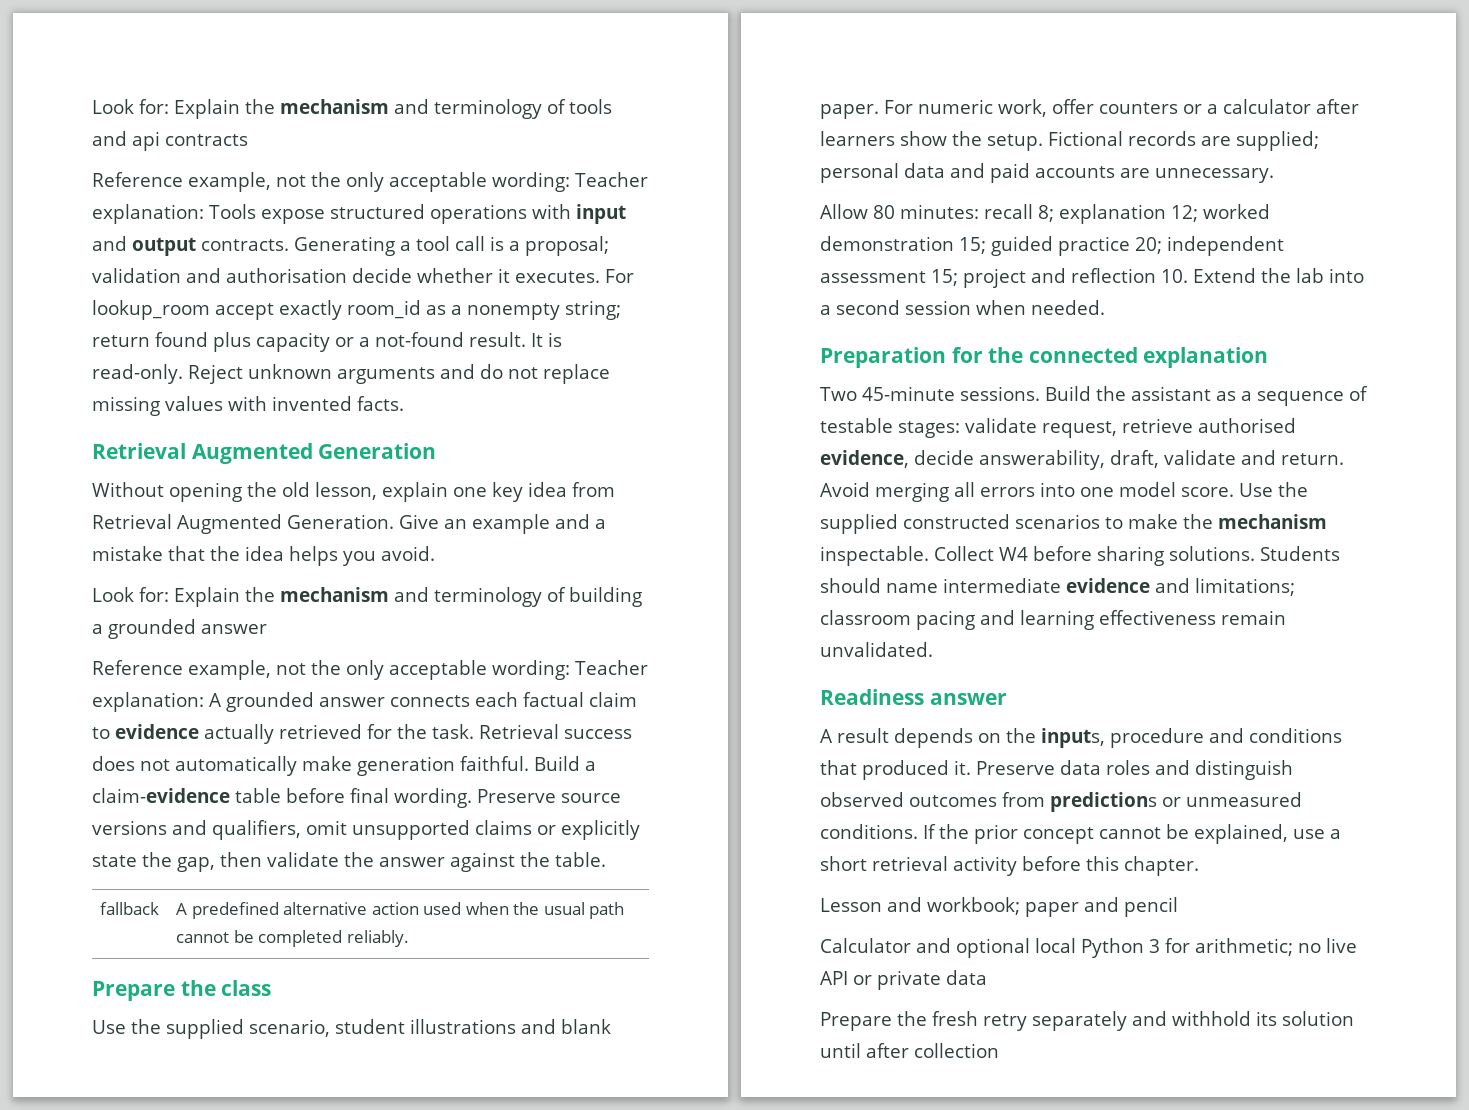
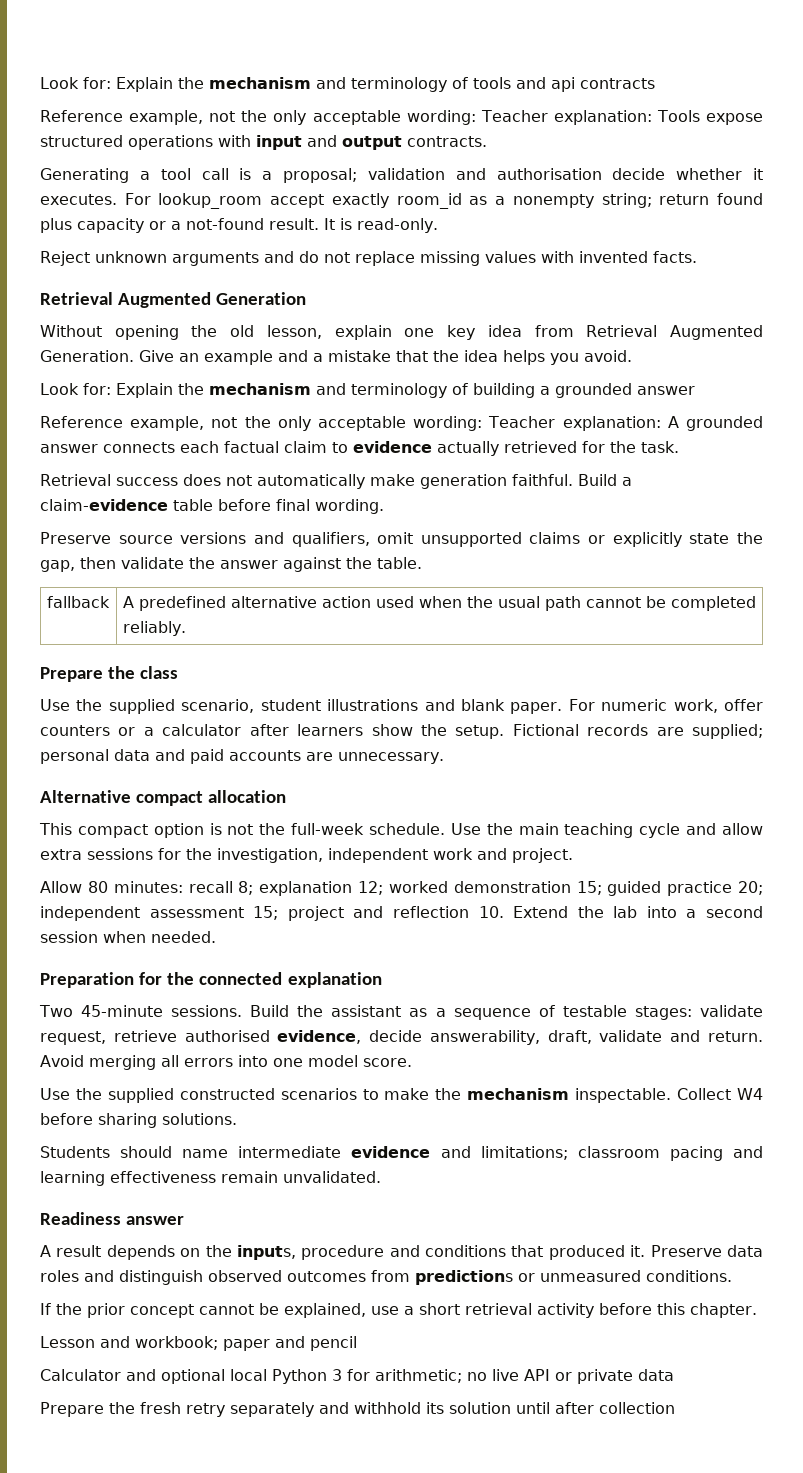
(289, 245) none -> (487, 141) //
(183, 374) none -> (438, 225) //
(474, 731) none -> (679, 447) //
(472, 798) none -> (384, 506) //
(1274, 175) none -> [40,790,287,806] [39,823,763,838] [40,848,573,863] // Alternative compact allocation // This compact option is not the full-week schedule. Use the main teaching cycle and allow extra sessions for the investigation, independent work and project.
(1234, 492) none -> (412, 1062) //
(1255, 553) none -> (237, 1119) //
(918, 831) none -> (732, 1276) //

